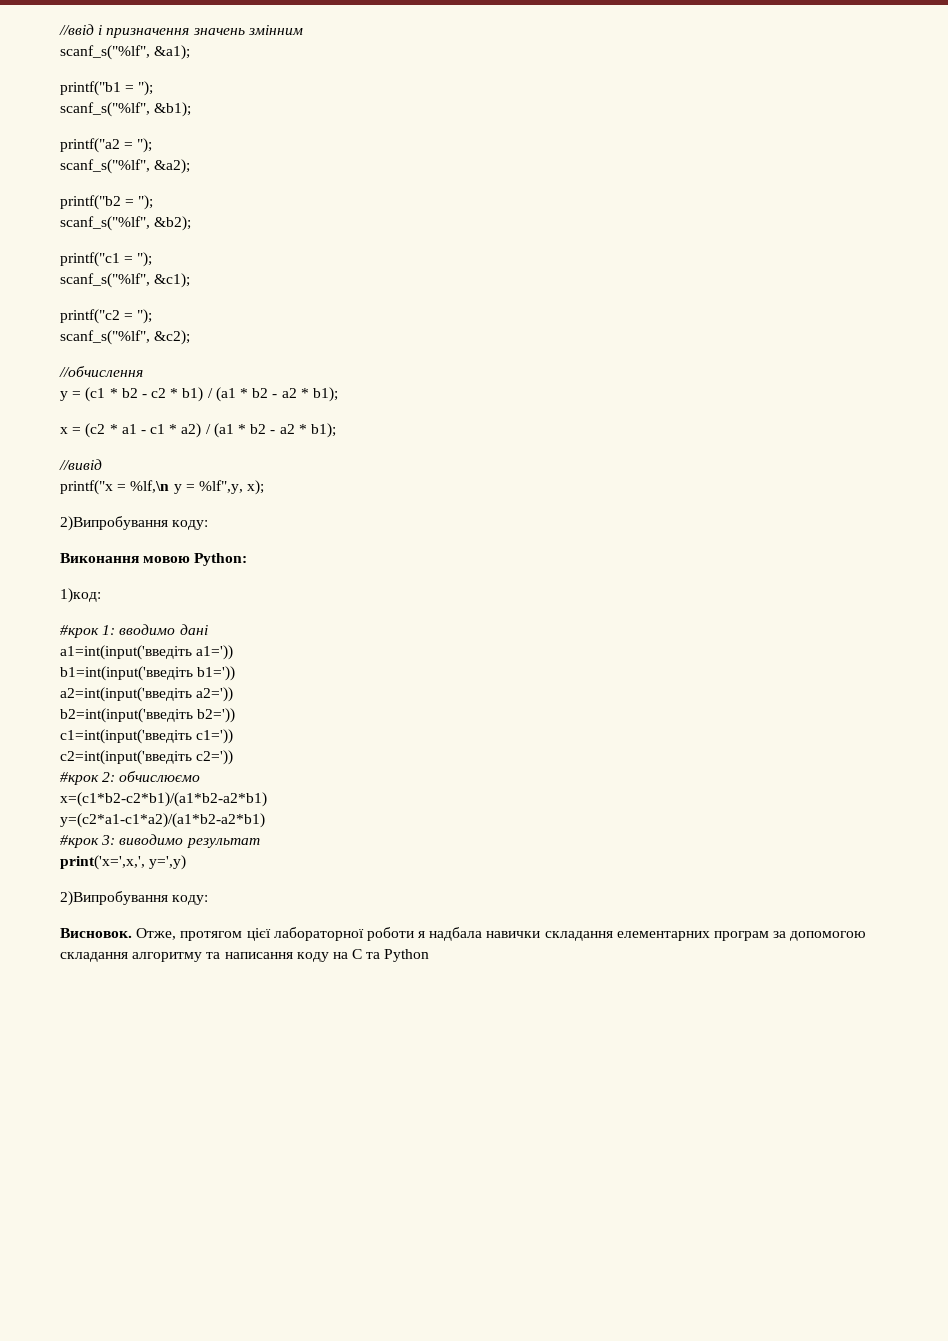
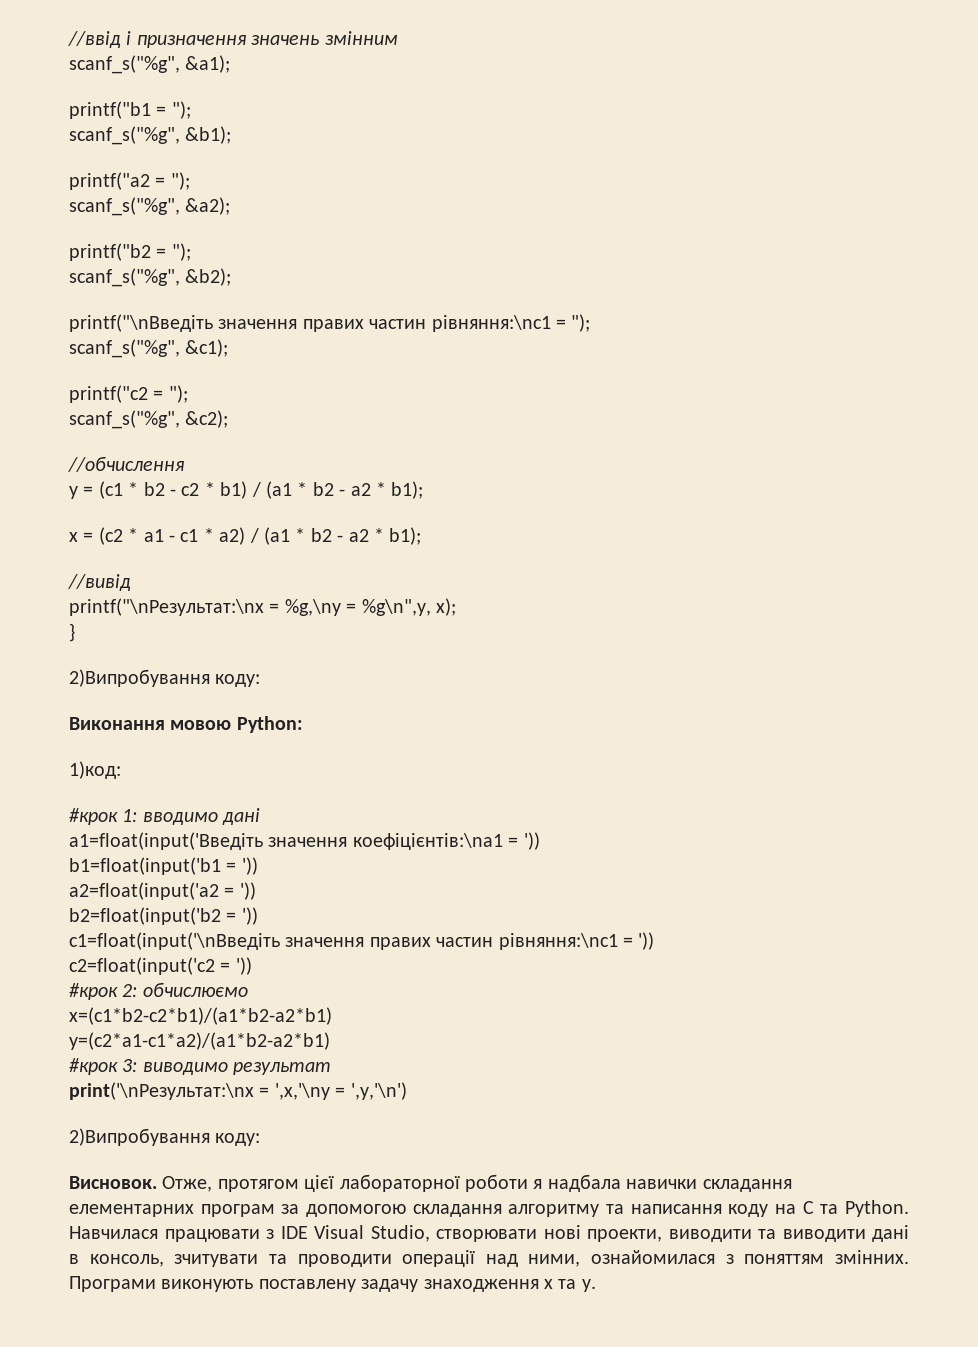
[60,45,150,60] scanf_s("%lf", -> [69,55,180,74] scanf_s("%g",
[60,102,150,117] scanf_s("%lf", -> [69,126,180,145] scanf_s("%g",
[60,159,150,174] scanf_s("%lf", -> [69,197,180,216] scanf_s("%g",
[60,216,150,231] scanf_s("%lf", -> [69,268,180,287] scanf_s("%g",
[60,252,153,267] [60,273,150,288] printf("c1 = "); // scanf_s("%lf", -> [69,314,591,332] [69,339,180,358] printf("\nВведіть значення правих частин рівняння:\nc1 = "); // scanf_s("%g",
[60,330,150,345] scanf_s("%lf", -> [69,410,180,429] scanf_s("%g",
[60,480,243,495] printf("x = %lf,\n y = %lf",y, -> [69,598,431,616] printf("\nРезультат:\nx = %g,\ny = %g\n",y,
(265, 487) none -> [69,623,75,642] // }
[60,645,234,660] [60,666,236,681] [60,687,234,702] [60,708,236,723] [60,729,234,744] [60,750,234,765] a1=int(input('введіть a1=')) // b1=int(input('введіть b1=')) // a2=int(input('введіть a2=')) // b2=int(input('введіть b2=')) // c1=int(input('введіть c1=')) // c2=int(input('введіть c2=')) -> [69,832,540,850] [69,857,258,875] [69,882,256,900] [69,907,258,925] [69,932,655,950] [69,957,252,975] a1=float(input('Введіть значення коефіцієнтів:\na1 = ')) // b1=float(input('b1 = ')) // a2=float(input('a2 = ')) // b2=float(input('b2 = ')) // c1=float(input('\nВведіть значення правих частин рівняння:\nc1 = ')) // c2=float(input('c2 = '))
[60,855,187,870] print('x=',x,', y=',y) -> [69,1082,407,1100] print('\nРезультат:\nx = ',x,'\ny = ',y,'\n')
[384,949,430,962] Python -> [844,1200,909,1217] [69,1225,909,1242] [69,1250,909,1267] [69,1276,596,1292] Python. Навчилася працювати з IDE Visual Studio, створювати нові проекти, виводити та виводити дані в консоль, зчитувати та проводити операції над ними, ознайомилася з поняттям змінних. Програми виконують поставлену задачу знаходження х та у.

